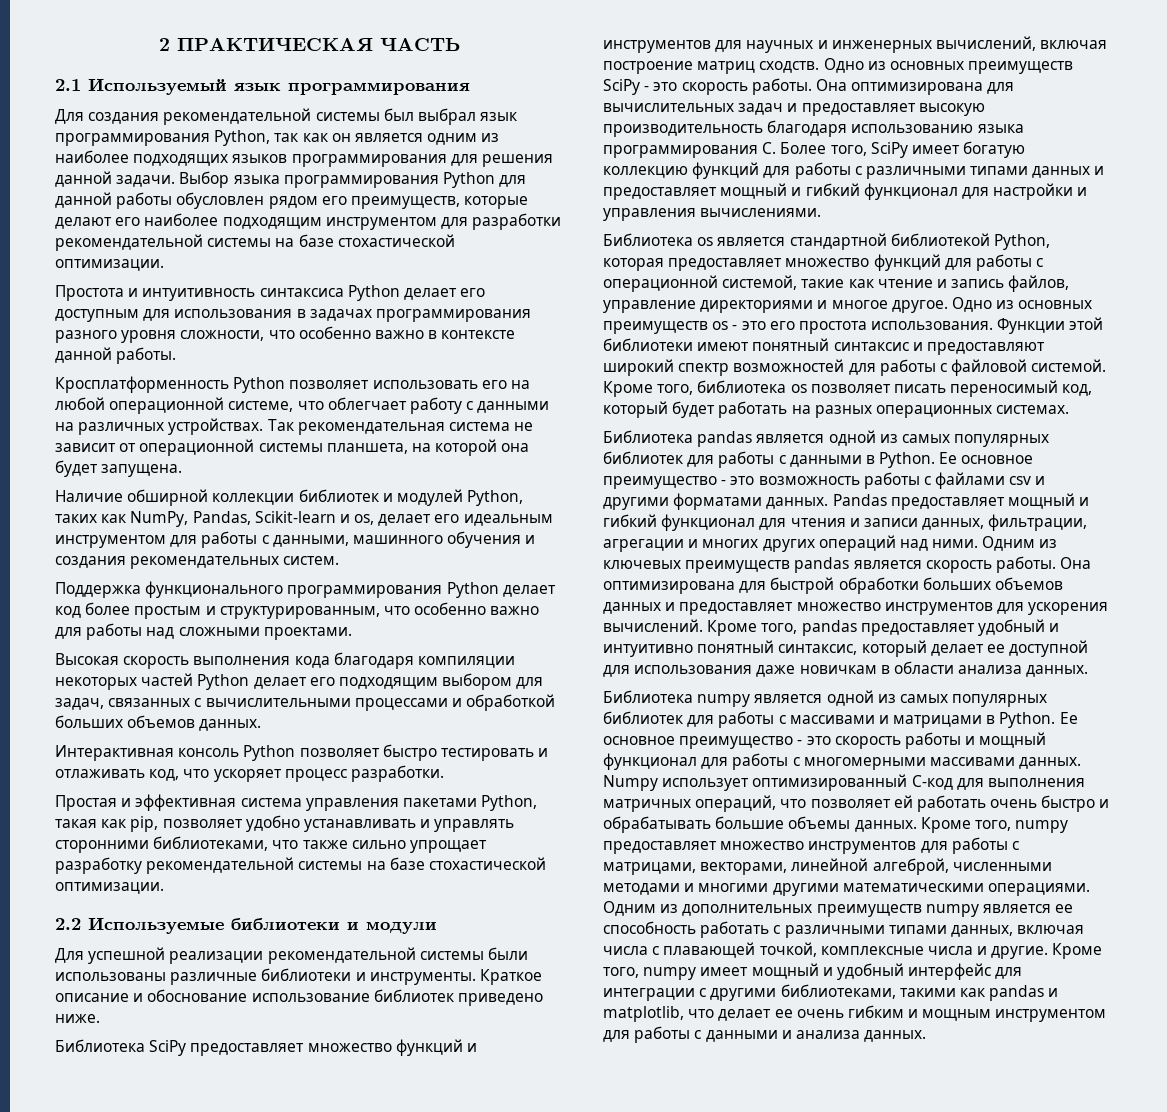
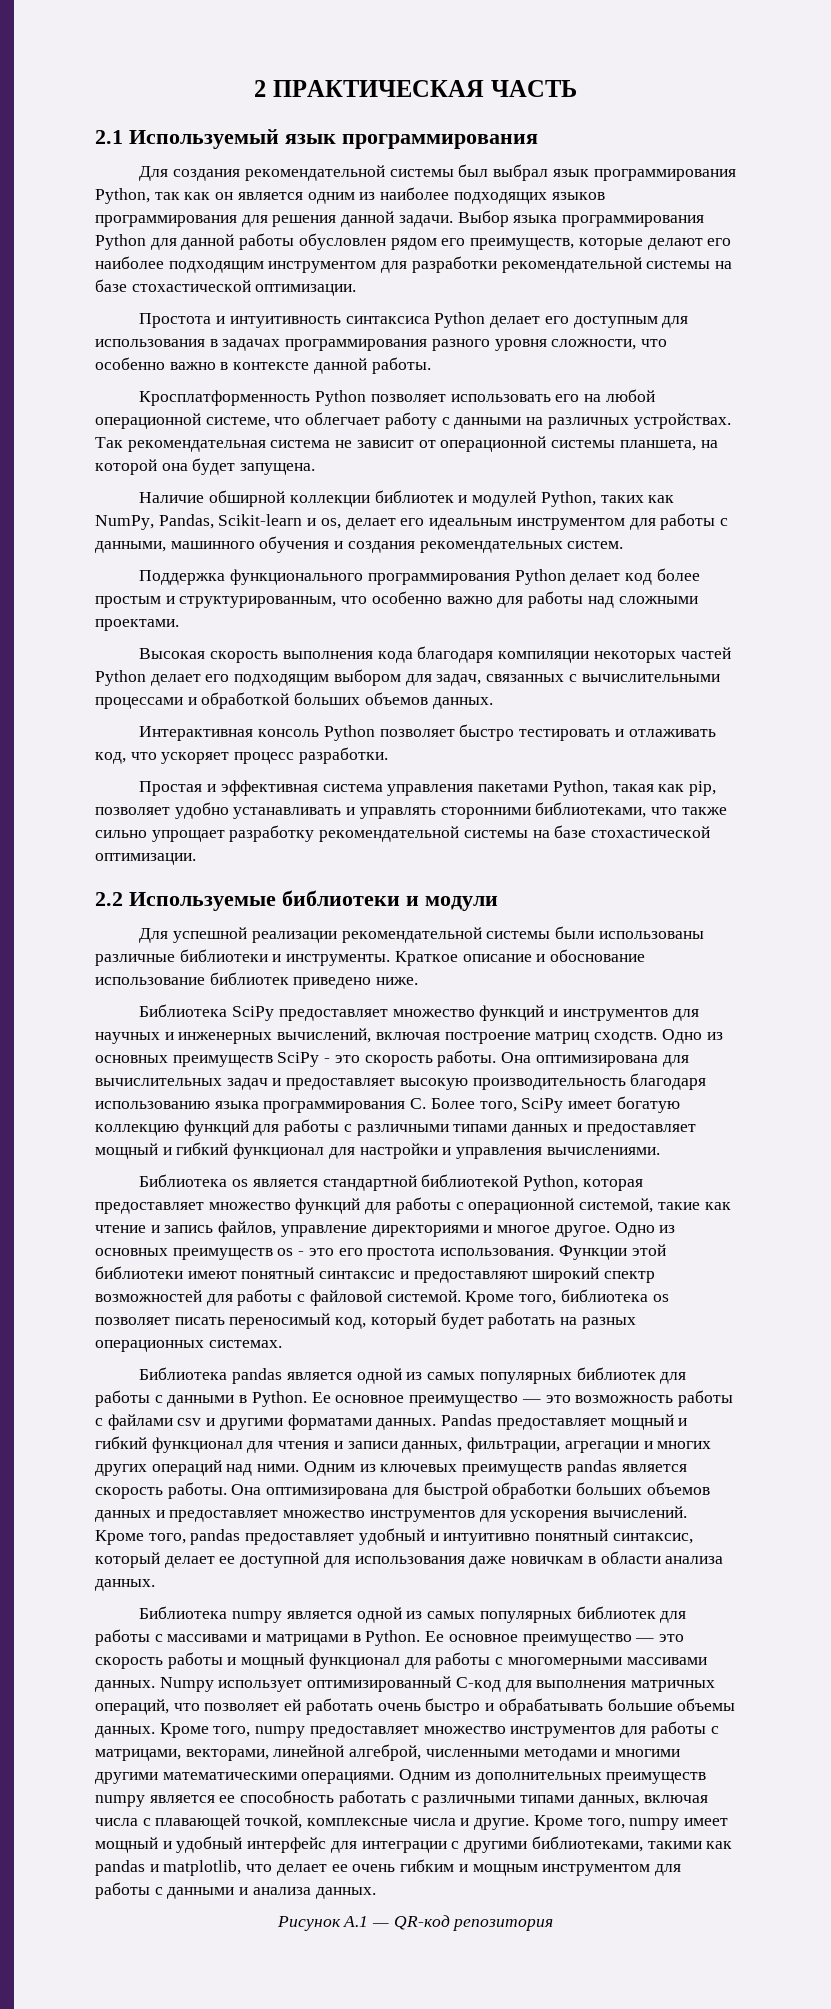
[721,480,727,485] - -> [521,1399,541,1403] —
[797,740,803,745] - -> [635,1638,655,1642] —
(927, 1036) none -> [276,1915,554,1931] // Рисунок А.1 — QR-код репозитория

